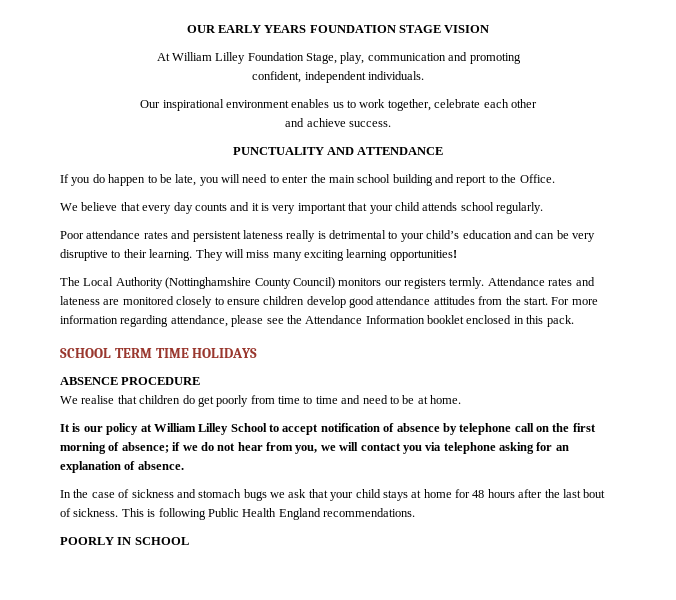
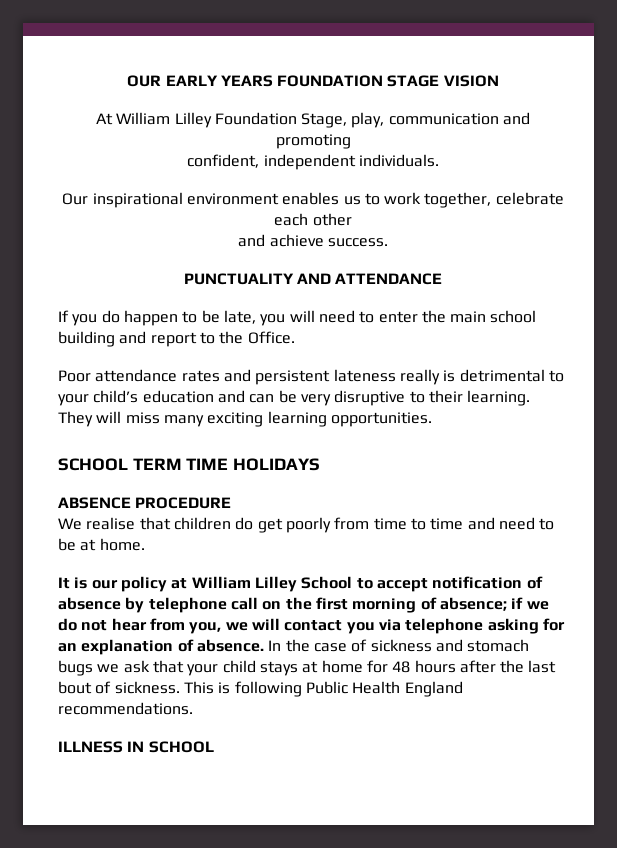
[60,202,543,214] // We believe that every day counts and it is very important that your child attends school regularly. -> (295, 337) none
[389,250,457,261] [60,277,595,289] [60,296,598,308] [60,315,574,327] opportunities! // The Local Authority (Nottinghamshire County Council) monitors our registers termly. Attendance rates and lateness are monitored closely to ensure children develop good attendance attitudes from the start. For more information regarding attendance, please see the Attendance Information booklet enclosed in this pack. -> [330,412,432,427] opportunities.
(184, 465) // -> (264, 645) none
[60,537,114,545] POORLY -> [58,741,123,753] ILLNESS

